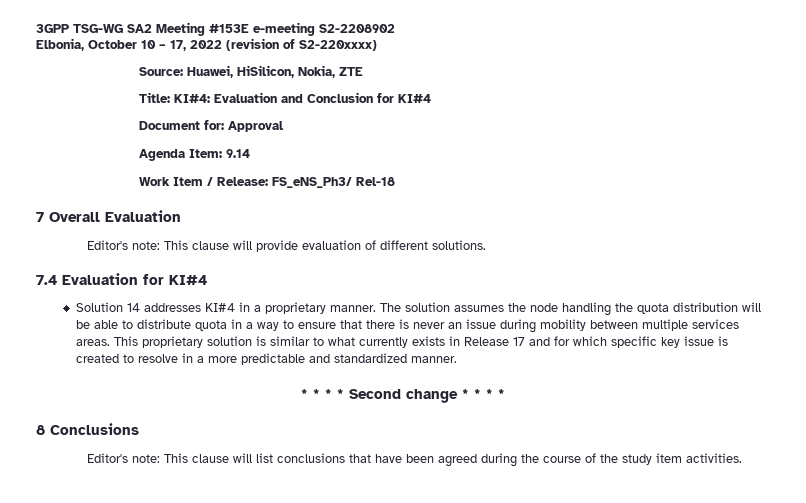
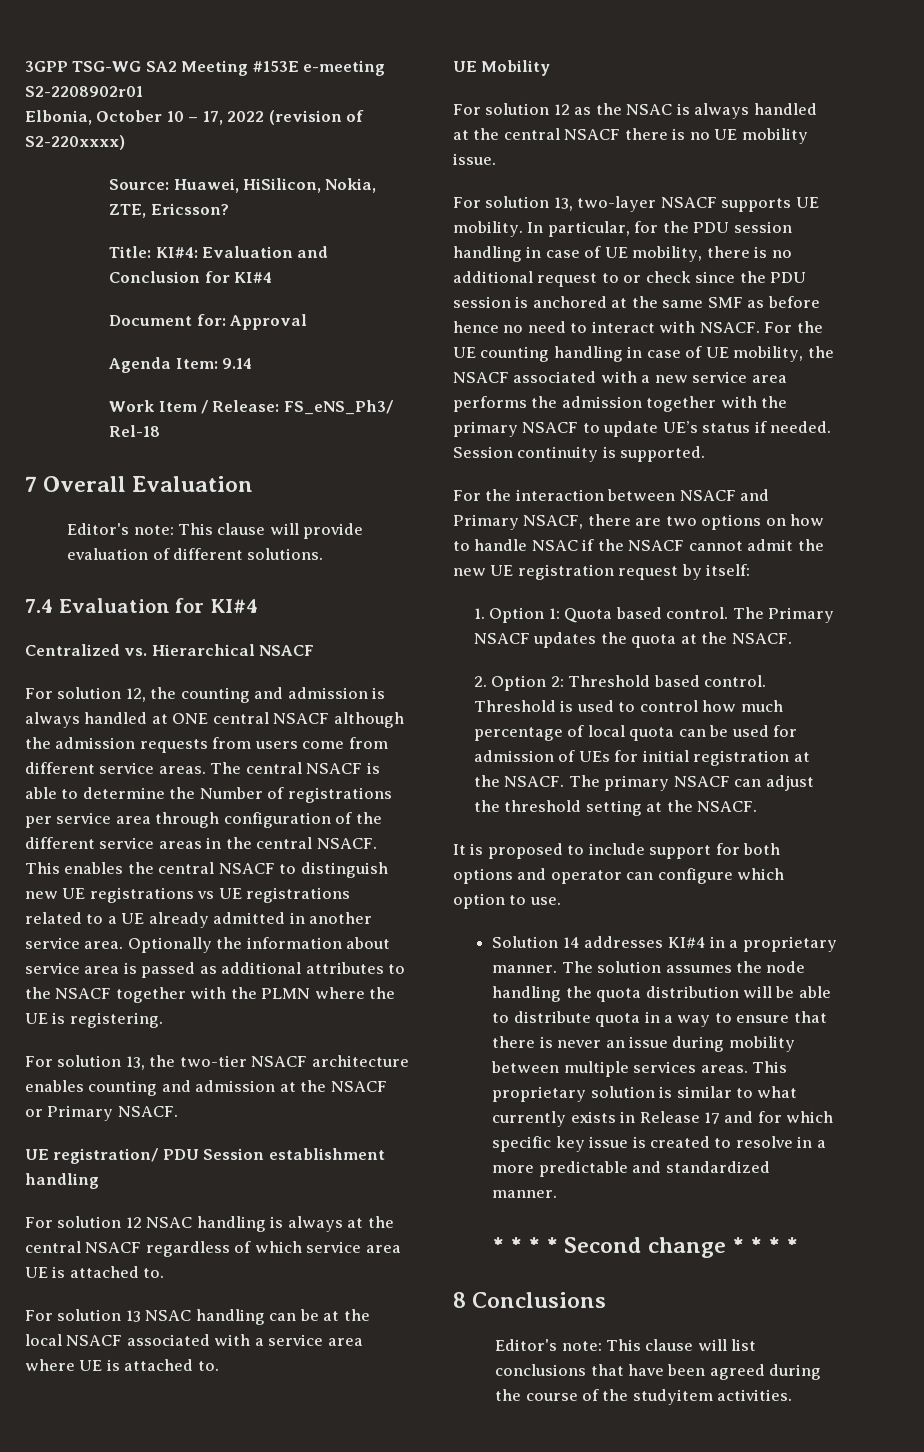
[319,24,395,33] S2-2208902 -> [25,86,143,97] S2-2208902r01
[338,67,363,76] ZTE -> [109,203,229,218] ZTE, Ericsson?
(207, 280) none -> [25,644,315,656] [25,687,386,703] [25,712,404,728] [25,737,388,753] [25,762,380,774] [25,787,392,803] [25,812,382,828] [25,837,377,849] [25,862,388,878] [25,887,351,903] [25,912,373,928] [25,937,391,953] [25,962,406,978] [25,987,396,1003] [25,1012,163,1028] [25,1055,409,1070] [25,1080,387,1096] [25,1105,178,1121] [25,1148,385,1164] [25,1173,99,1189] [25,1216,394,1232] [25,1241,401,1257] [25,1266,165,1278] [25,1309,370,1325] [25,1334,363,1346] [25,1359,219,1371] [453,60,551,76] [453,103,817,119] [453,128,808,144] [453,153,496,165] [453,196,819,212] [453,221,792,237] [453,246,792,262] [453,271,807,287] [453,296,820,308] [453,321,823,333] [453,346,834,362] [453,371,787,383] [453,396,788,412] [453,421,832,437] [453,446,706,462] [453,489,770,501] [453,514,825,530] [453,539,824,551] [453,564,751,580] [474,607,835,623] [474,632,792,648] [474,675,767,691] [474,700,783,712] [474,725,798,741] [474,750,810,766] [474,775,814,791] [474,800,758,816] [453,843,781,859] [453,868,785,884] [453,893,561,909] // Centralized vs. Hierarchical NSACF // For solution 12, the counting and admission is always handled at ONE central NSACF although the admission requests from users come from different service areas. The central NSACF is able to determine the Number of registrations per service area through configuration of the different service areas in the central NSACF. This enables the central NSACF to distinguish new UE registrations vs UE registrations related to a UE already admitted in another service area. Optionally the information about service area is passed as additional attributes to the NSACF together with the PLMN where the UE is registering. // For solution 13, the two-tier NSACF architecture enables counting and admission at the NSACF or Primary NSACF. // UE registration/ PDU Session establishment handling // For solution 12 NSAC handling is always at the central NSACF regardless of which service area UE is attached to. // For solution 13 NSAC handling can be at the local NSACF associated with a service area where UE is attached to. // UE Mobility // For solution 12 as the NSAC is always handled at the central NSACF there is no UE mobility issue. // For solution 13, two-layer NSACF supports UE mobility. In particular, for the PDU session handling in case of UE mobility, there is no additional request to or check since the PDU session is anchored at the same SMF as before hence no need to interact with NSACF. For the UE counting handling in case of UE mobility, the NSACF associated with a new service area performs the admission together with the primary NSACF to update UE’s status if needed. Session continuity is supported. // For the interaction between NSACF and Primary NSACF, there are two options on how to handle NSAC if the NSACF cannot admit the new UE registration request by itself: // 1. Option 1: Quota based control. The Primary NSACF updates the quota at the NSACF. // 2. Option 2: Threshold based control. Threshold is used to control how much percentage of local quota can be used for admission of UEs for initial registration at the NSACF. The primary NSACF can adjust the threshold setting at the NSACF. // It is proposed to include support for both options and operator can configure which option to use.
[622,453,683,465] study item -> [632,1389,713,1405] studyitem

